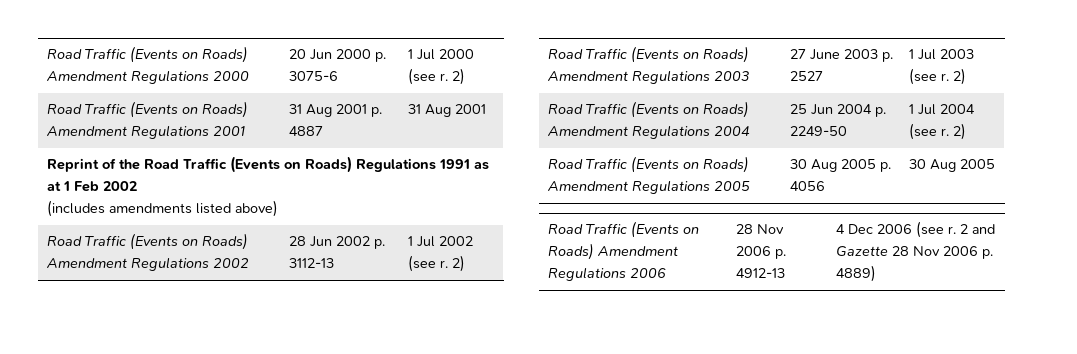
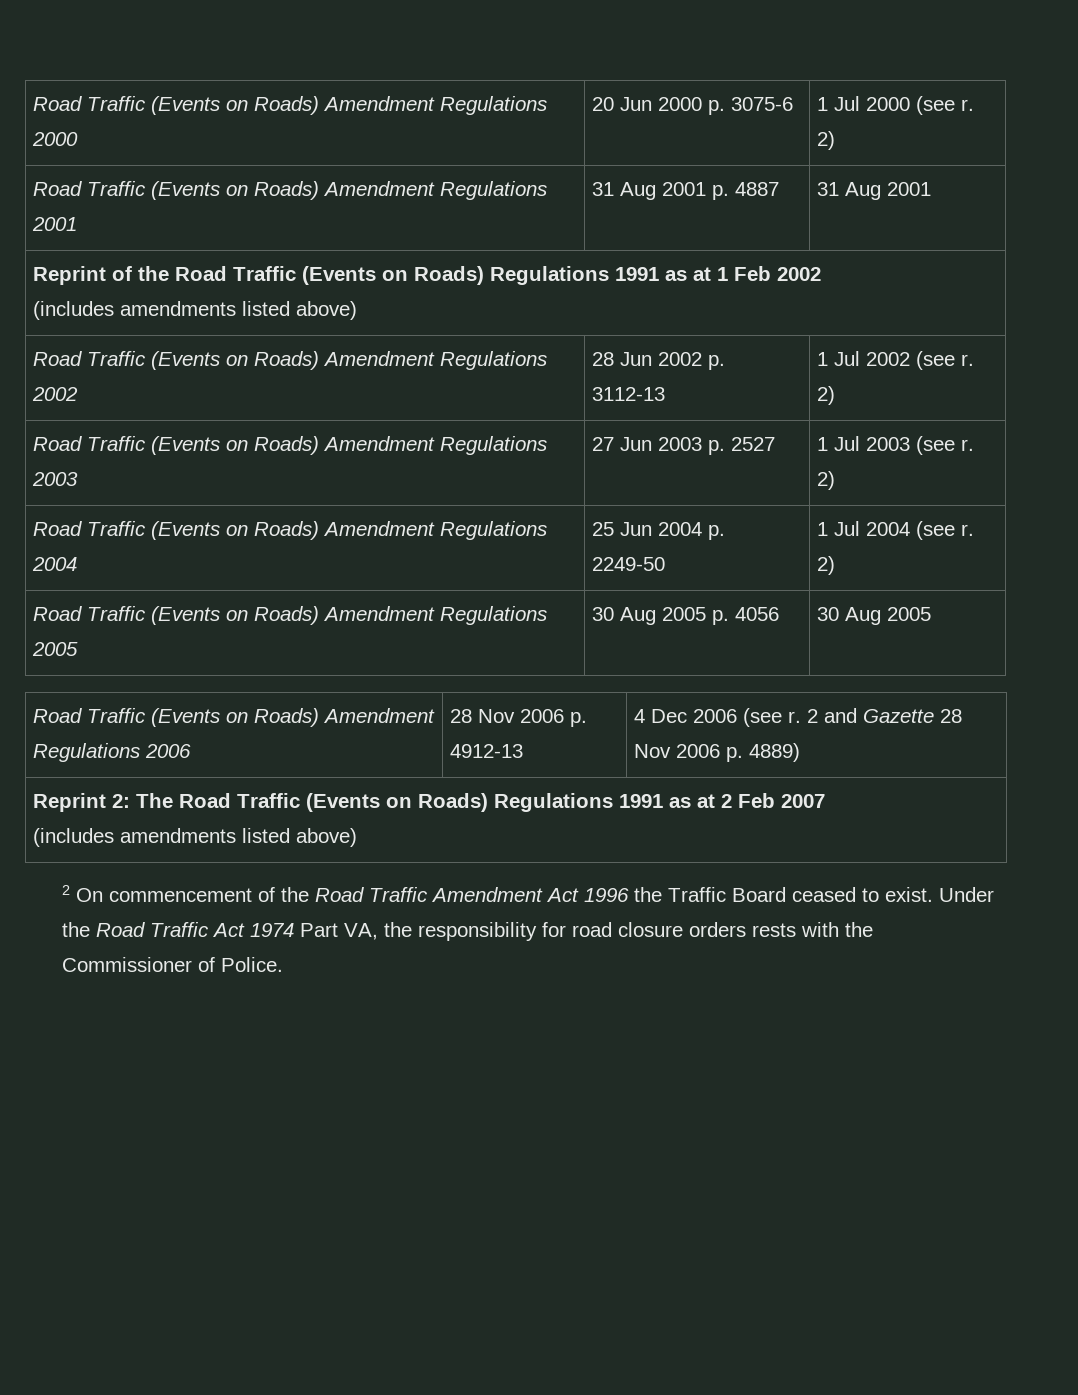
[809,49,840,60] June -> [620,437,653,451] Jun
(876, 273) none -> [33,793,826,812] [33,828,358,847] [62,885,995,902] [62,922,874,941] [62,957,284,972] // Reprint 2: The Road Traffic (Events on Roads) Regulations 1991 as at 2 Feb 2007 // (includes amendments listed above) // 2 On commencement of the Road Traffic Amendment Act 1996 the Traffic Board ceased to exist. Under the Road Traffic Act 1974 Part VA, the responsibility for road closure orders rests with the Commissioner of Police.

